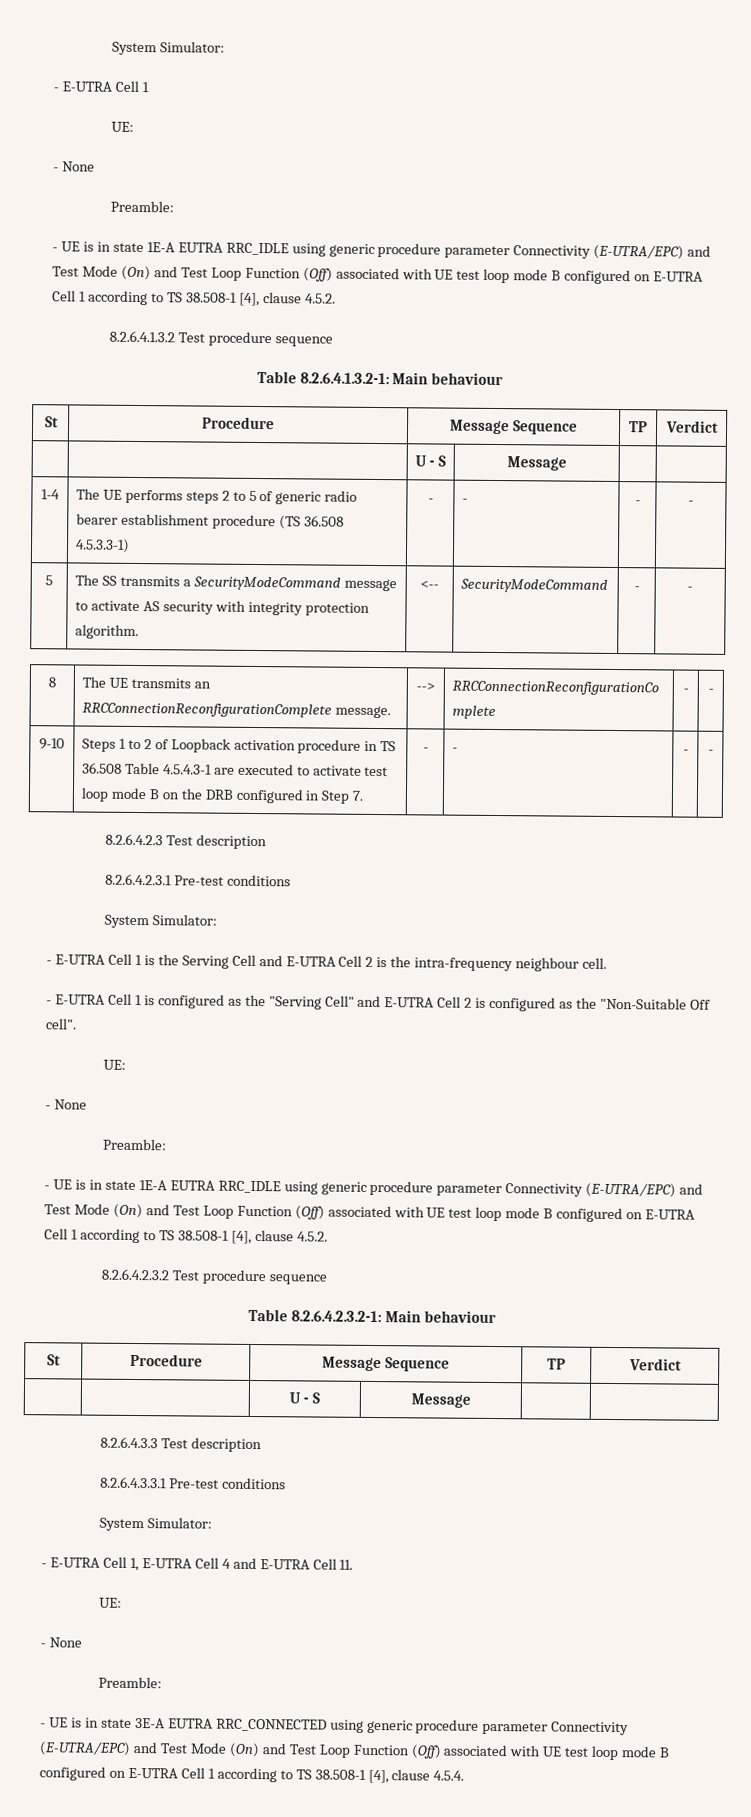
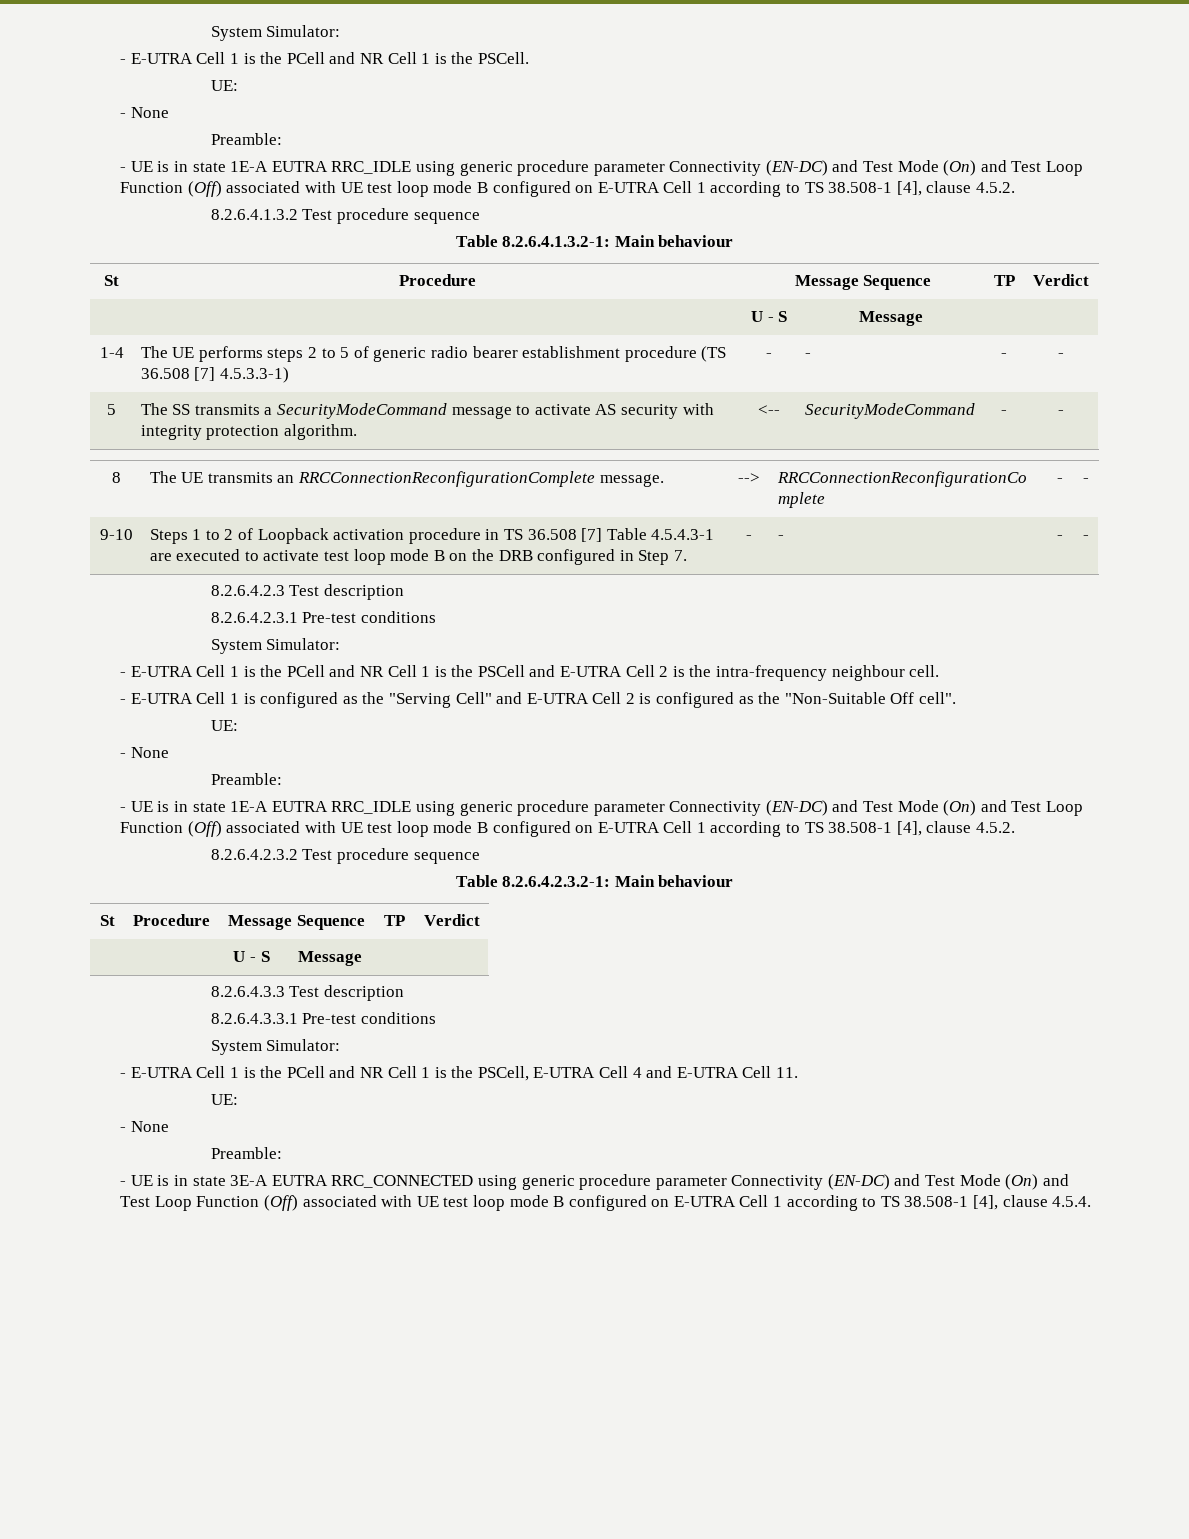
[112,41,226,56] [53,80,150,93] System Simulator: // - E-UTRA Cell 1 -> [210,25,341,41] [120,52,529,64] System Simulator: // - E-UTRA Cell 1 is the PCell and NR Cell 1 is the PSCell.
[593,244,685,260] (E-UTRA/EPC) -> [765,160,828,176] (EN-DC)
(344, 521) none -> [194,367,216,381] [7]
(123, 768) none -> [581,528,603,542] [7]
[181,954,256,969] Serving Cell -> [286,665,525,677] PCell and NR Cell 1 is the PSCell
[585,1182,677,1198] (E-UTRA/EPC) -> [765,800,828,816] (EN-DC)
[130,1557,140,1572] 1, -> [229,1066,529,1081] 1 is the PCell and NR Cell 1 is the PSCell,
[39,1741,132,1756] (E-UTRA/EPC) -> [827,1174,890,1190] (EN-DC)

